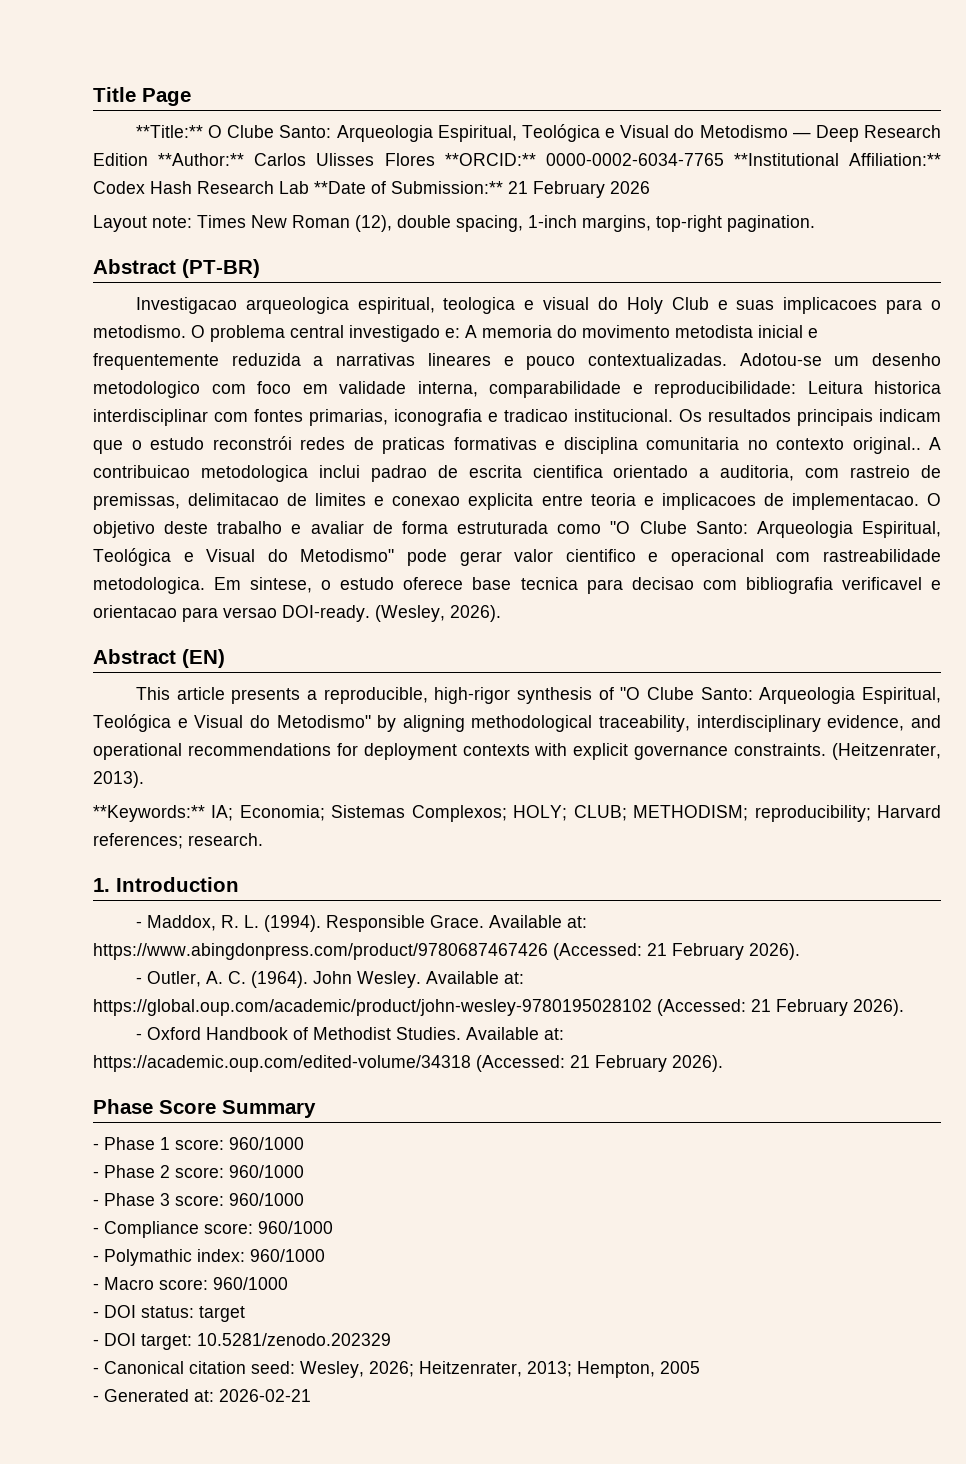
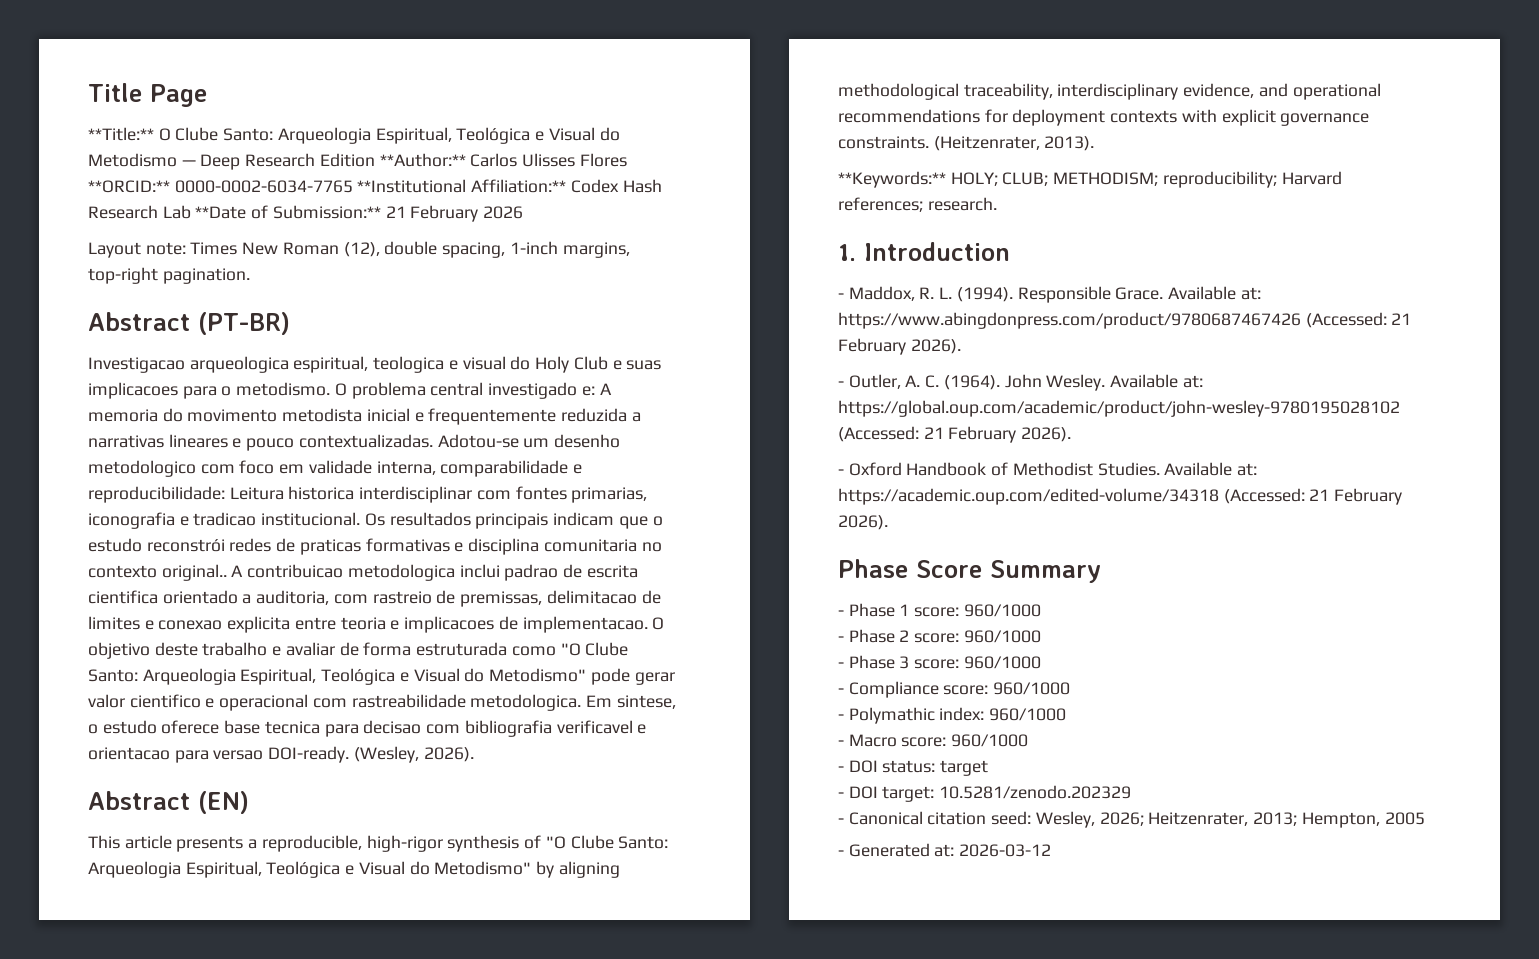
[211,805,507,822] IA; Economia; Sistemas Complexos; -> (946, 179) none
[219,1389,311,1402] 2026-02-21 -> [959,844,1052,857] 2026-03-12

